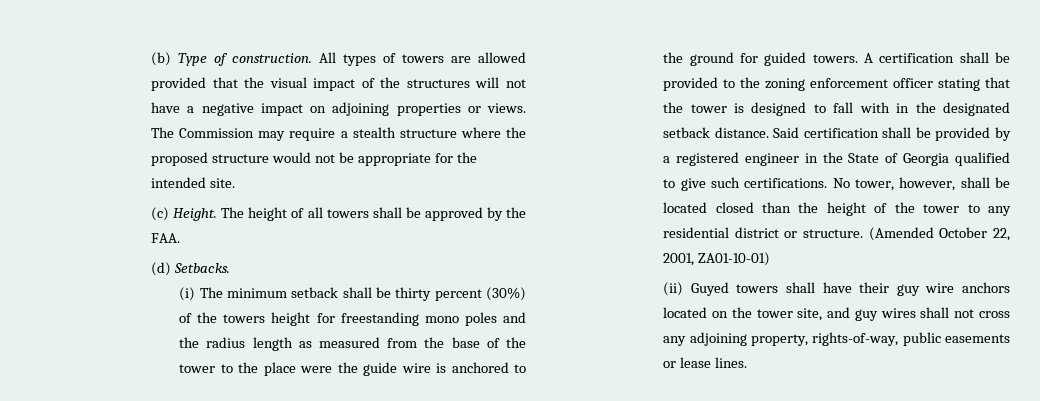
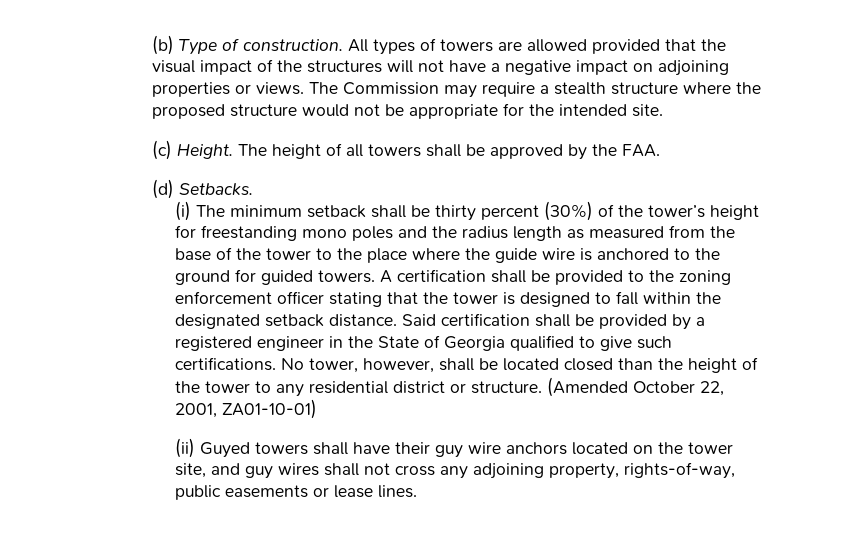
[223,314,266,323] towers -> [648,205,706,218] tower’s
[300,366,333,373] were -> [412,248,461,260] where
[859,102,910,113] with in -> [643,292,692,304] within

